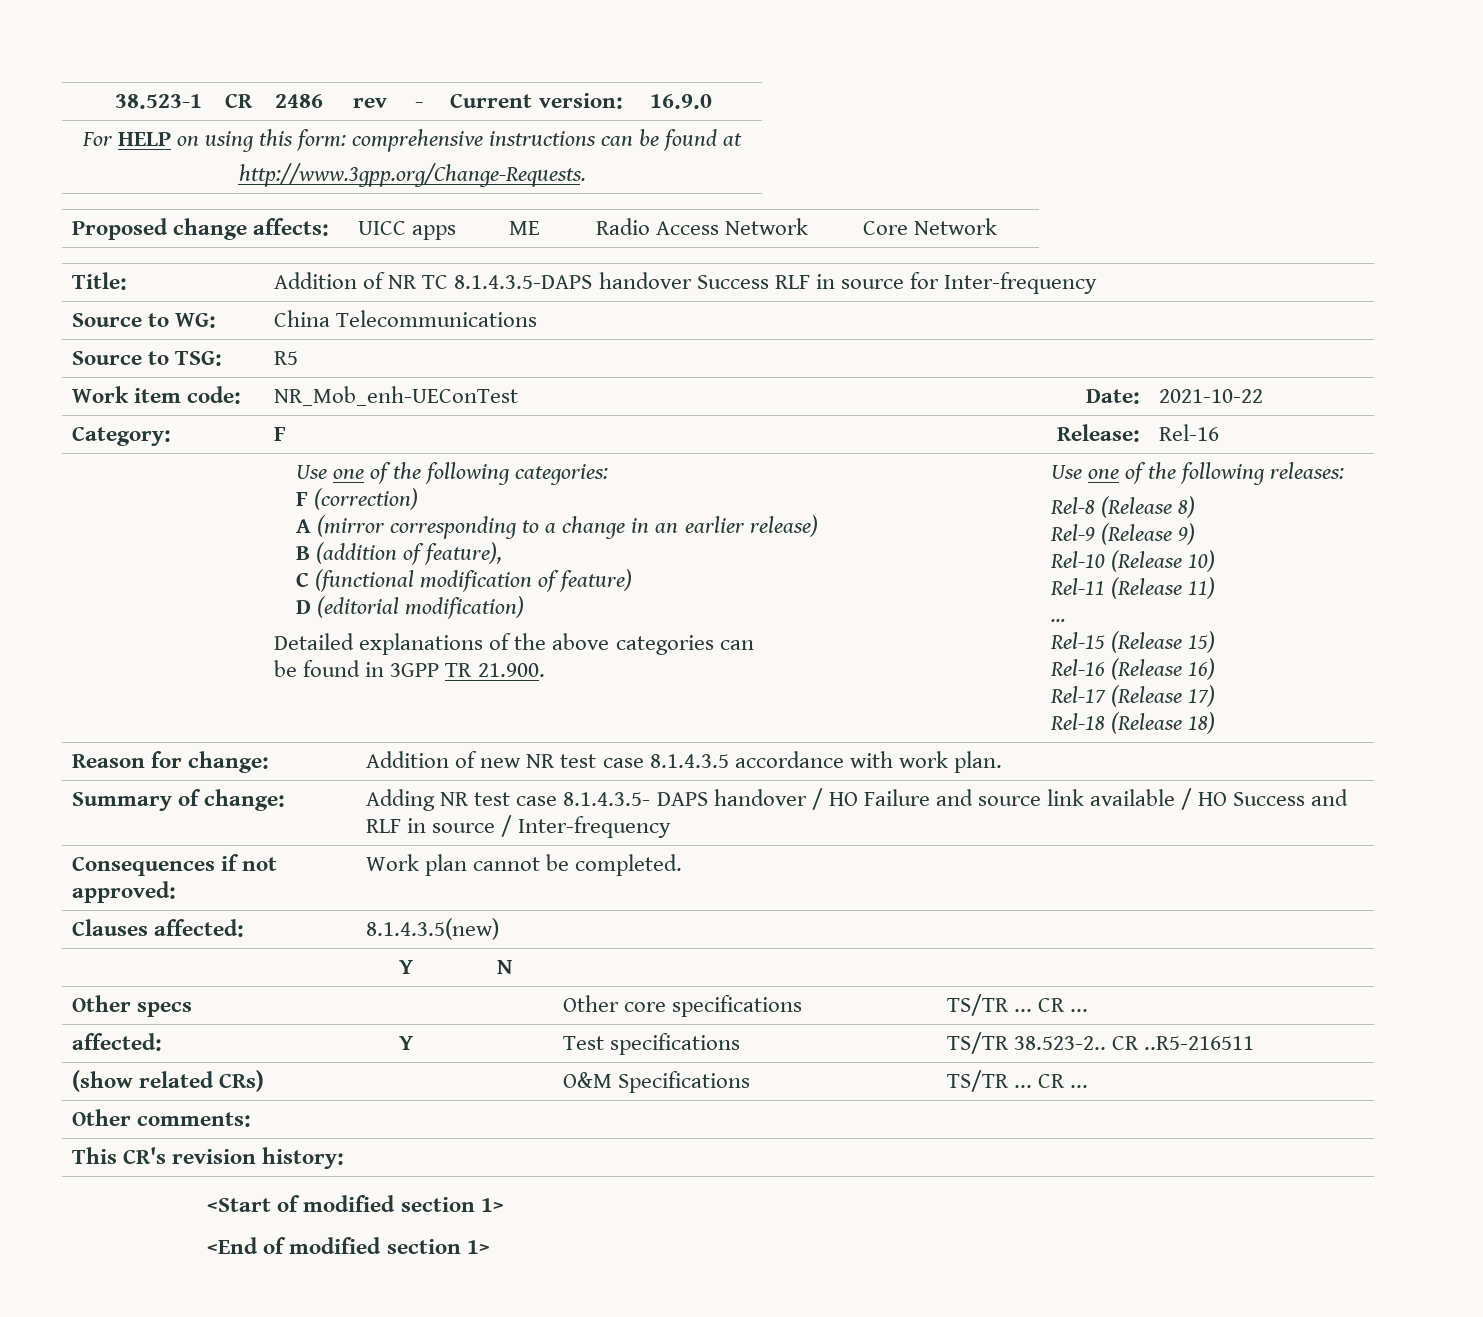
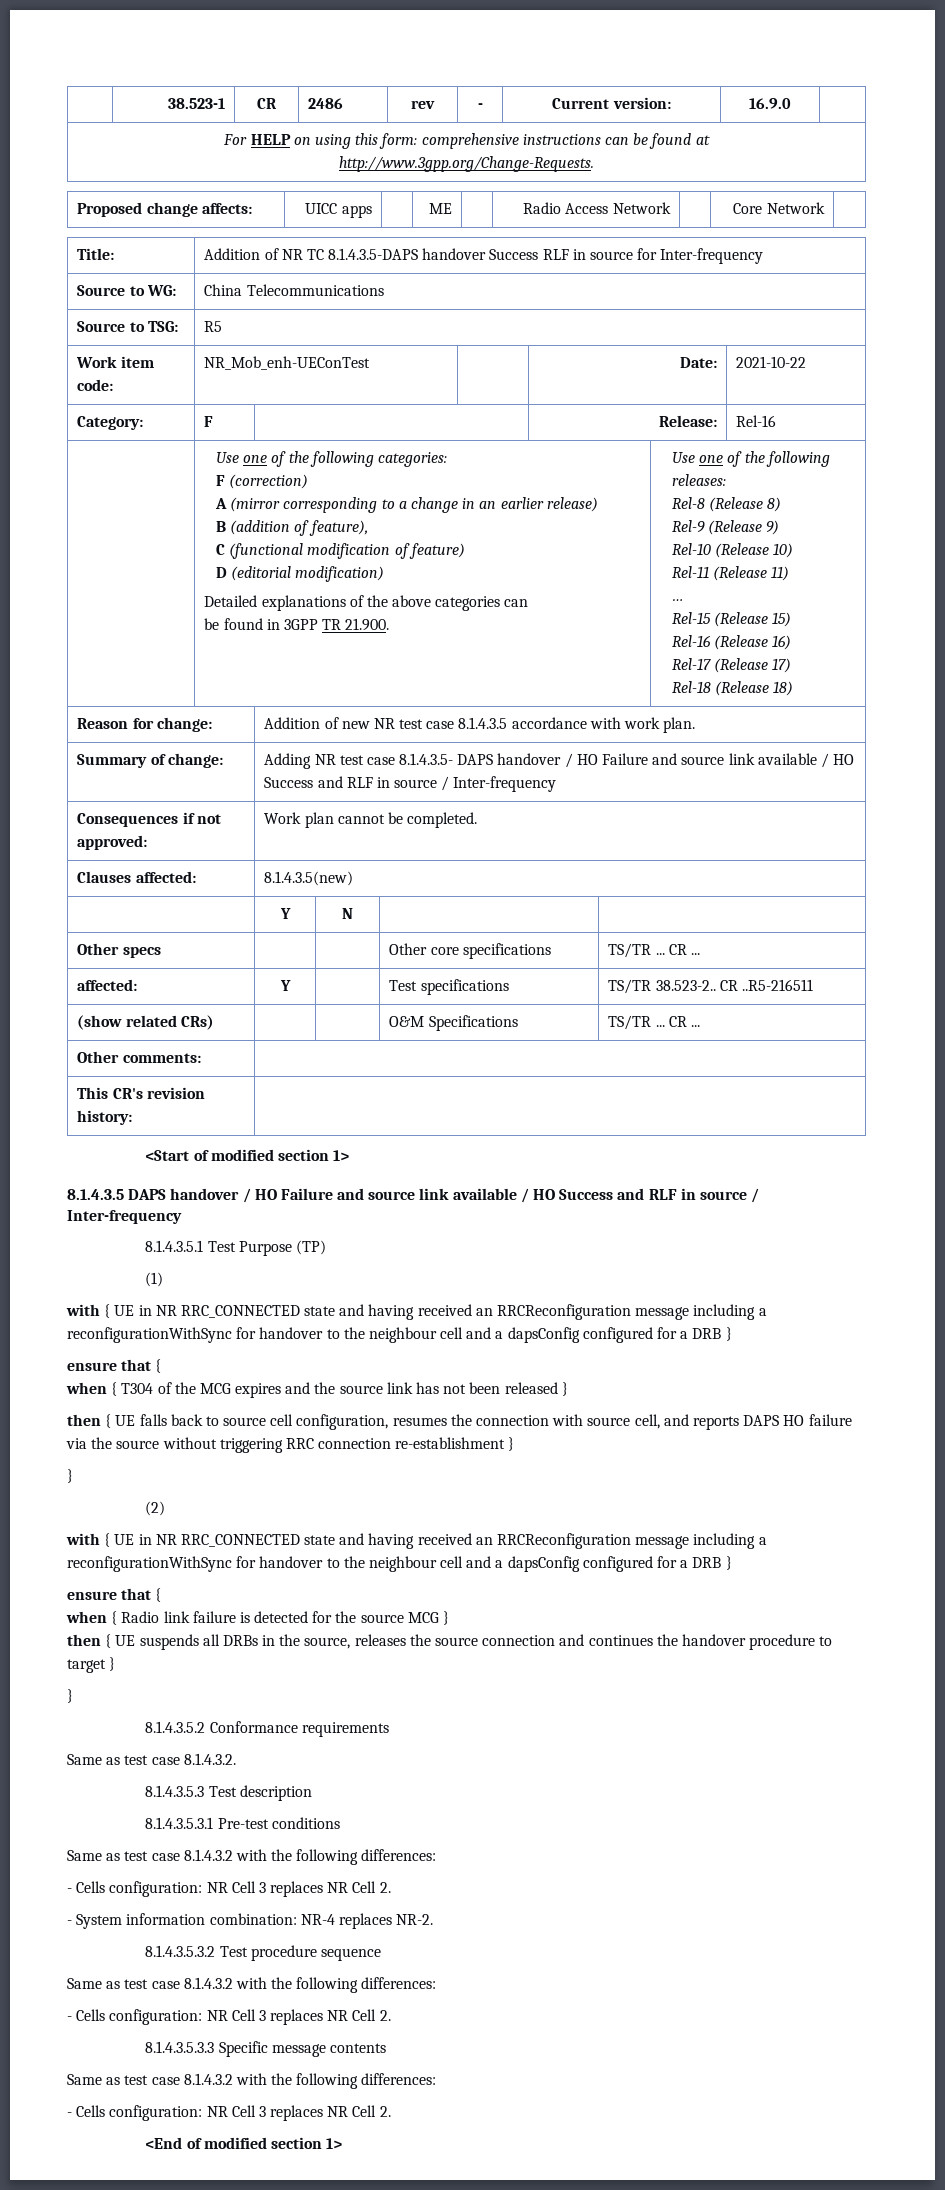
(504, 1205) none -> [67,1188,760,1203] [67,1210,182,1224] [145,1240,326,1256] [145,1272,164,1287] [66,1304,767,1320] [67,1327,732,1343] [67,1359,162,1373] [66,1382,568,1398] [67,1414,852,1430] [66,1437,515,1453] [67,1469,73,1483] [145,1501,166,1516] [66,1533,767,1549] [67,1556,732,1572] [67,1588,162,1602] [66,1611,450,1625] [67,1634,833,1650] [67,1657,116,1673] [67,1689,73,1703] [145,1721,389,1737] [67,1753,236,1765] [145,1785,312,1801] [145,1817,340,1829] [67,1849,437,1865] [67,1881,391,1897] [67,1913,434,1929] [145,1945,381,1961] [67,1977,437,1993] [67,2009,391,2025] [145,2041,386,2057] [67,2073,437,2089] [67,2105,391,2121] // 8.1.4.3.5 DAPS handover / HO Failure and source link available / HO Success and RLF in source / Inter-frequency // 8.1.4.3.5.1 Test Purpose (TP) // (1) // with { UE in NR RRC_CONNECTED state and having received an RRCReconfiguration message including a reconfigurationWithSync for handover to the neighbour cell and a dapsConfig configured for a DRB } // ensure that { // when { T304 of the MCG expires and the source link has not been released } // then { UE falls back to source cell configuration, resumes the connection with source cell, and reports DAPS HO failure via the source without triggering RRC connection re-establishment } // } // (2) // with { UE in NR RRC_CONNECTED state and having received an RRCReconfiguration message including a reconfigurationWithSync for handover to the neighbour cell and a dapsConfig configured for a DRB } // ensure that { // when { Radio link failure is detected for the source MCG } // then { UE suspends all DRBs in the source, releases the source connection and continues the handover procedure to target } // } // 8.1.4.3.5.2 Conformance requirements // Same as test case 8.1.4.3.2. // 8.1.4.3.5.3 Test description // 8.1.4.3.5.3.1 Pre-test conditions // Same as test case 8.1.4.3.2 with the following differences: // - Cells configuration: NR Cell 3 replaces NR Cell 2. // - System information combination: NR-4 replaces NR-2. // 8.1.4.3.5.3.2 Test procedure sequence // Same as test case 8.1.4.3.2 with the following differences: // - Cells configuration: NR Cell 3 replaces NR Cell 2. // 8.1.4.3.5.3.3 Specific message contents // Same as test case 8.1.4.3.2 with the following differences: // - Cells configuration: NR Cell 3 replaces NR Cell 2.

